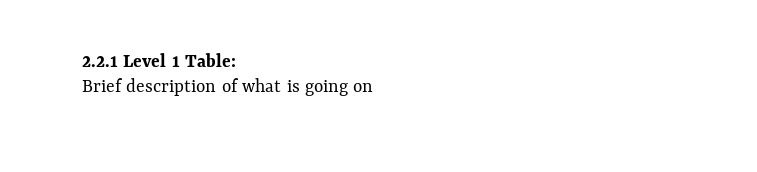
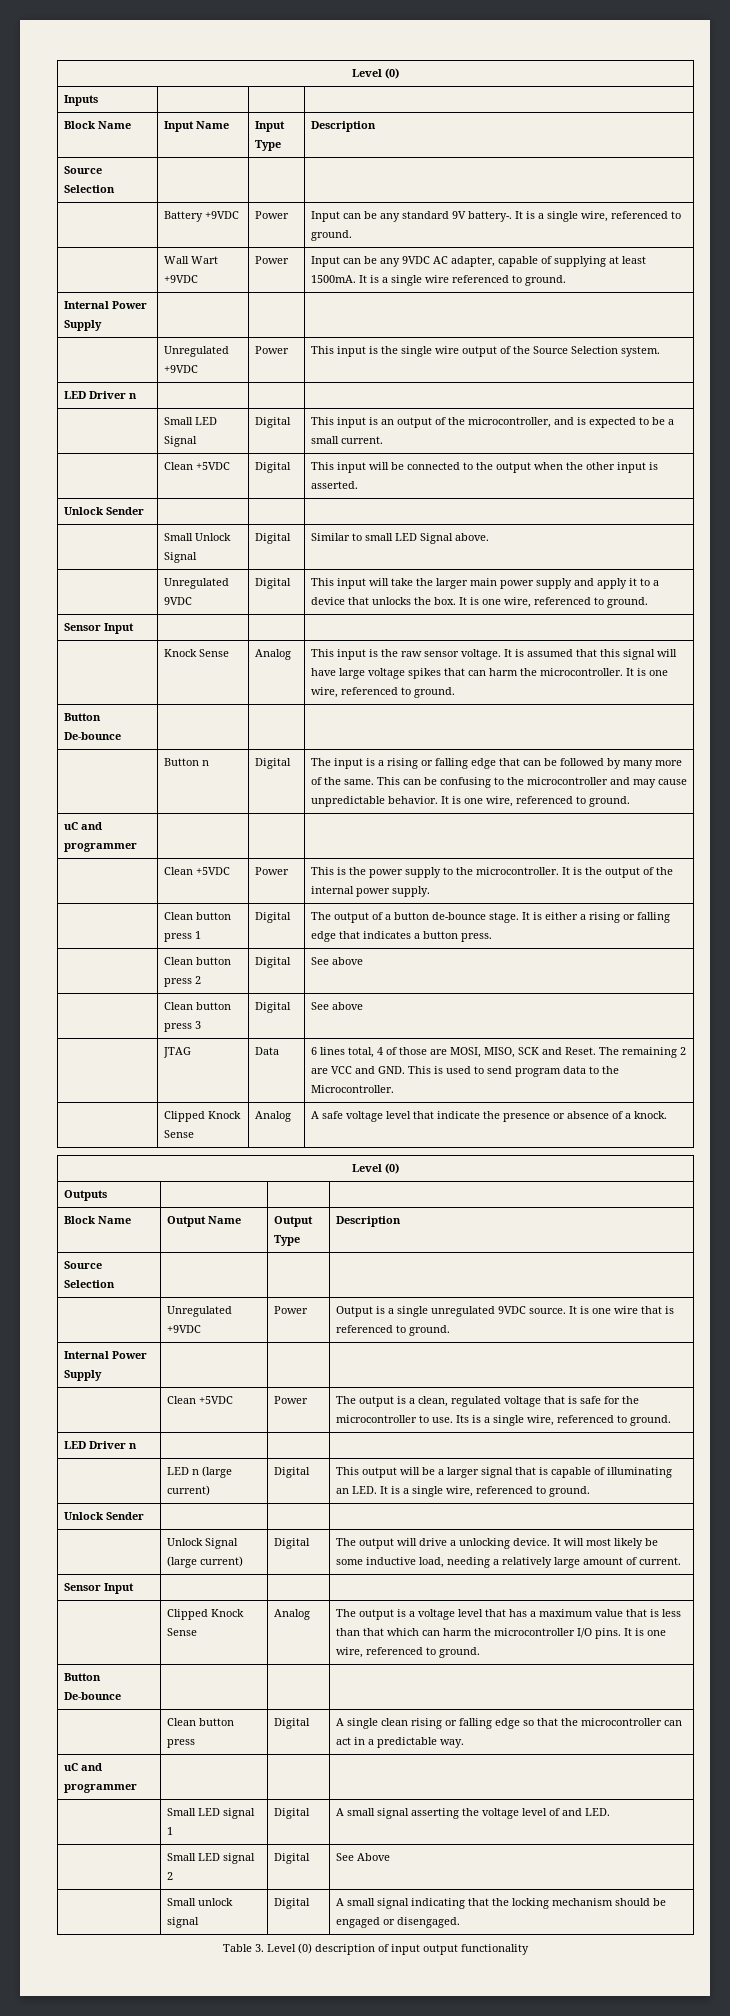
[82,53,237,67] [82,78,374,96] 2.2.1 Level 1 Table: // Brief description of what is going on -> [352,68,399,79] [63,95,98,106] [63,121,131,129] [163,121,229,132] [254,121,285,132] [254,140,281,151] [310,121,376,132] [63,166,102,174] [63,185,115,193] [163,211,239,222] [254,211,289,219] [310,211,681,222] [310,230,352,241] [163,256,218,264] [163,275,198,283] [254,256,289,264] [310,256,646,267] [310,275,566,286] [63,301,147,309] [63,320,102,331] [163,346,229,357] [163,365,198,373] [254,346,289,354] [310,346,660,357] [63,391,137,399] [163,417,217,425] [163,436,197,447] [254,417,291,428] [310,417,674,428] [310,436,383,444] [163,462,230,470] [254,462,291,473] [310,462,658,473] [310,481,358,489] [63,507,144,515] [163,533,231,541] [163,552,197,563] [254,533,291,544] [310,533,489,544] [163,578,229,589] [163,597,192,605] [254,578,291,589] [310,578,659,589] [310,597,648,608] [63,623,134,634] [163,649,229,657] [254,649,291,660] [310,649,677,660] [310,668,668,679] [310,687,455,698] [63,713,101,721] [63,732,121,740] [163,758,209,766] [254,758,291,769] [310,758,682,769] [310,777,687,788] [310,796,630,807] [63,822,102,830] [63,843,137,852] [163,867,230,875] [254,867,289,875] [310,867,673,878] [310,886,430,897] [163,912,231,920] [163,931,201,942] [254,912,291,923] [310,912,670,923] [310,931,492,942] [163,957,231,965] [163,976,201,987] [254,957,291,968] [310,957,363,965] [163,1002,231,1010] [163,1021,201,1032] [254,1002,291,1013] [310,1002,363,1010] [162,1047,191,1058] [254,1047,279,1055] [310,1047,686,1058] [310,1066,619,1077] [310,1085,394,1093] [163,1111,241,1122] [163,1130,194,1138] [254,1111,291,1122] [310,1111,667,1122] [352,1163,399,1174] [63,1190,107,1201] [63,1216,131,1224] [166,1216,241,1227] [273,1216,313,1227] [273,1235,300,1246] [335,1216,401,1227] [63,1261,102,1269] [63,1280,115,1288] [166,1306,232,1317] [166,1325,201,1333] [273,1306,308,1314] [335,1306,674,1317] [335,1325,450,1336] [63,1351,147,1359] [63,1370,102,1381] [166,1396,233,1404] [273,1396,308,1404] [335,1396,639,1407] [335,1415,671,1426] [63,1441,137,1449] [166,1466,232,1478] [166,1485,210,1496] [273,1467,310,1478] [335,1467,672,1478] [335,1486,590,1497] [63,1512,144,1520] [166,1538,238,1549] [166,1556,243,1568] [273,1538,310,1549] [335,1538,658,1549] [335,1557,681,1568] [63,1583,134,1594] [166,1609,244,1620] [166,1628,197,1636] [273,1609,310,1620] [335,1609,681,1620] [335,1628,666,1639] [335,1647,480,1658] [63,1673,101,1681] [63,1692,121,1700] [166,1718,234,1726] [166,1739,195,1748] [273,1718,310,1729] [335,1718,682,1729] [335,1737,464,1748] [63,1763,102,1771] [63,1784,137,1793] [166,1808,255,1819] [166,1827,173,1835] [273,1808,310,1819] [335,1808,610,1819] [166,1853,255,1864] [166,1872,173,1880] [273,1853,310,1864] [335,1853,390,1861] [166,1898,233,1906] [166,1917,199,1928] [273,1898,310,1909] [335,1898,666,1909] [335,1917,460,1928] [223,1943,529,1955] Level (0) // Inputs | | | // Block Name | Input Name | Input Type | Description // Source Selection | | | // | Battery +9VDC | Power | Input can be any standard 9V battery-. It is a single wire, referenced to ground. // | Wall Wart +9VDC | Power | Input can be any 9VDC AC adapter, capable of supplying at least 1500mA. It is a single wire referenced to ground. // Internal Power Supply | | | // | Unregulated +9VDC | Power | This input is the single wire output of the Source Selection system. // LED Driver n | | | // | Small LED Signal | Digital | This input is an output of the microcontroller, and is expected to be a small current. // | Clean +5VDC | Digital | This input will be connected to the output when the other input is asserted. // Unlock Sender | | | // | Small Unlock Signal | Digital | Similar to small LED Signal above. // | Unregulated 9VDC | Digital | This input will take the larger main power supply and apply it to a device that unlocks the box. It is one wire, referenced to ground. // Sensor Input | | | // | Knock Sense | Analog | This input is the raw sensor voltage. It is assumed that this signal will have large voltage spikes that can harm the microcontroller. It is one wire, referenced to ground. // Button De-bounce | | | // | Button n | Digital | The input is a rising or falling edge that can be followed by many more of the same. This can be confusing to the microcontroller and may cause unpredictable behavior. It is one wire, referenced to ground. // uC and programmer | | | // | Clean +5VDC | Power | This is the power supply to the microcontroller. It is the output of the internal power supply. // | Clean button press 1 | Digital | The output of a button de-bounce stage. It is either a rising or falling edge that indicates a button press. // | Clean button press 2 | Digital | See above // | Clean button press 3 | Digital | See above // | JTAG | Data | 6 lines total, 4 of those are MOSI, MISO, SCK and Reset. The remaining 2 are VCC and GND. This is used to send program data to the Microcontroller. // | Clipped Knock Sense | Analog | A safe voltage level that indicate the presence or absence of a knock. // Level (0) // Outputs | | | // Block Name | Output Name | Output Type | Description // Source Selection | | | // | Unregulated +9VDC | Power | Output is a single unregulated 9VDC source. It is one wire that is referenced to ground. // Internal Power Supply | | | // | Clean +5VDC | Power | The output is a clean, regulated voltage that is safe for the microcontroller to use. Its is a single wire, referenced to ground. // LED Driver n | | | // | LED n (large current) | Digital | This output will be a larger signal that is capable of illuminating an LED. It is a single wire, referenced to ground. // Unlock Sender | | | // | Unlock Signal (large current) | Digital | The output will drive a unlocking device. It will most likely be some inductive load, needing a relatively large amount of current. // Sensor Input | | | // | Clipped Knock Sense | Analog | The output is a voltage level that has a maximum value that is less than that which can harm the microcontroller I/O pins. It is one wire, referenced to ground. // Button De-bounce | | | // | Clean button press | Digital | A single clean rising or falling edge so that the microcontroller can act in a predictable way. // uC and programmer | | | // | Small LED signal 1 | Digital | A small signal asserting the voltage level of and LED. // | Small LED signal 2 | Digital | See Above // | Small unlock signal | Digital | A small signal indicating that the locking mechanism should be engaged or disengaged. // Table 3. Level (0) description of input output functionality

